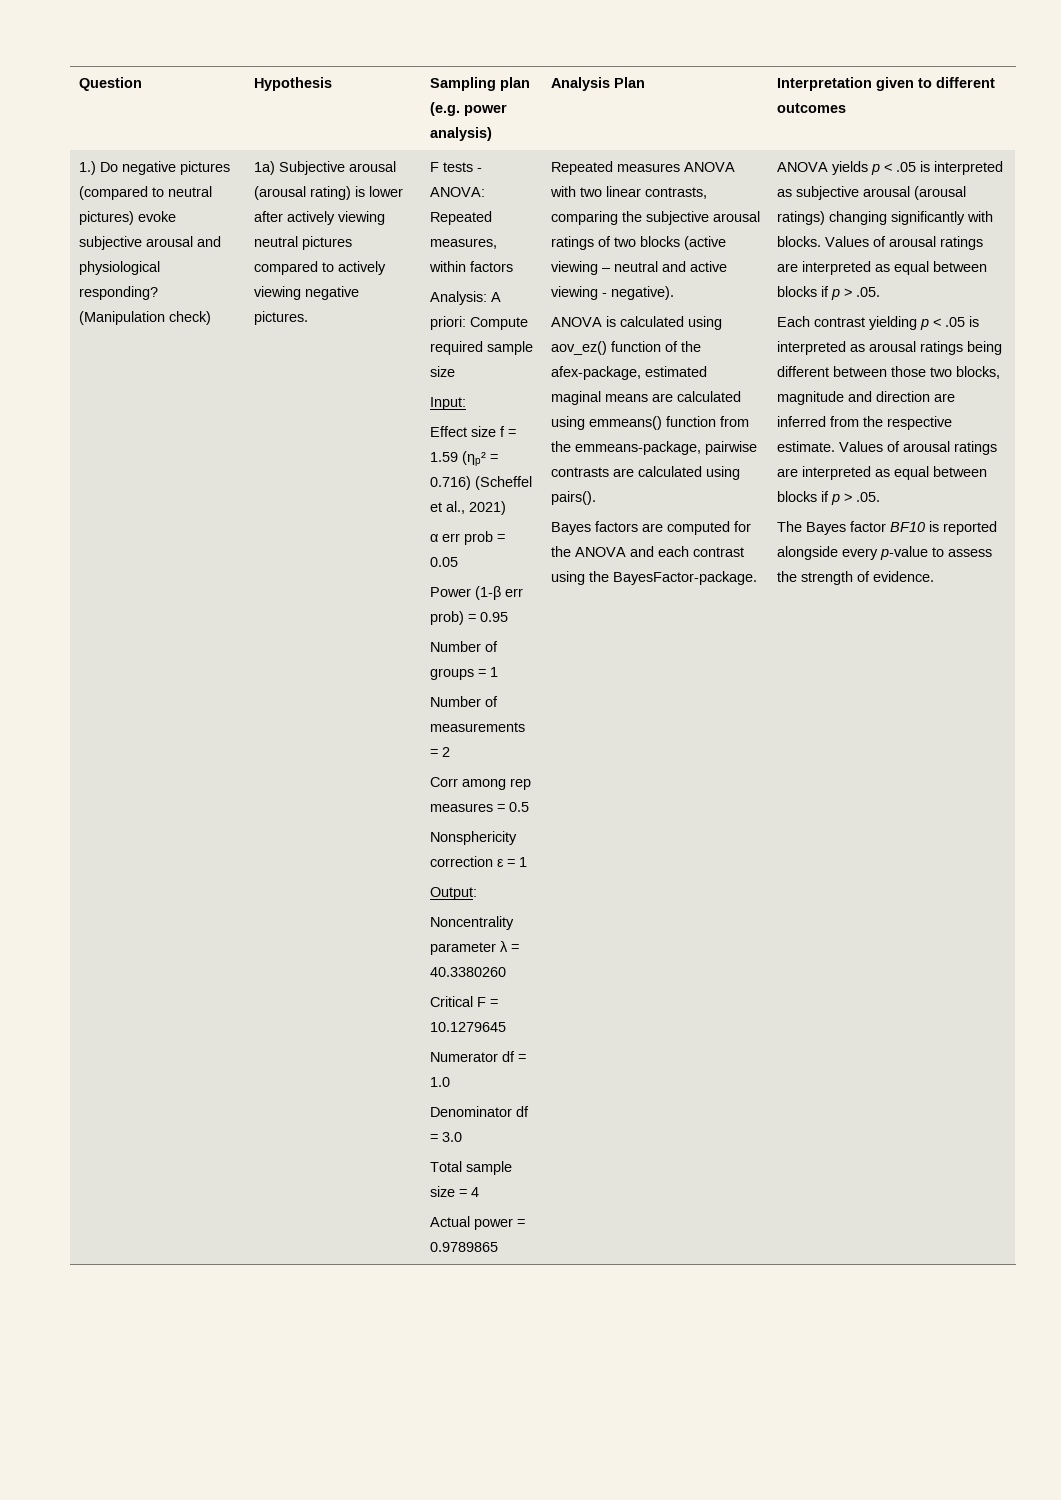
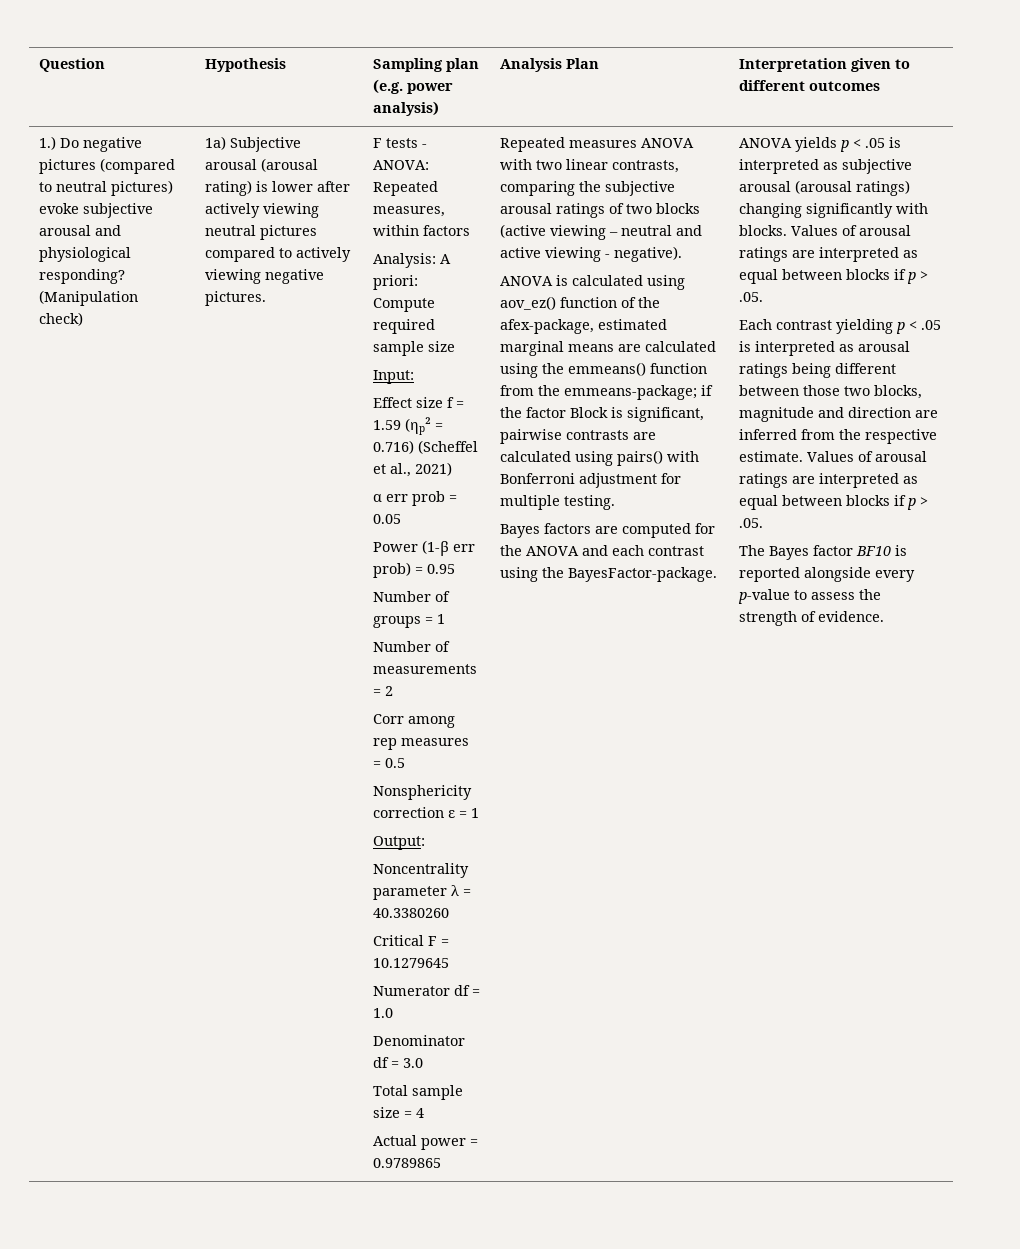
[550,391,601,405] maginal -> [500,341,565,356] marginal
(585, 423) none -> [542,363,565,374] the
[574,441,701,455] emmeans-package, -> [564,385,714,400] [500,407,705,422] emmeans-package; if the factor Block is significant,
[550,491,596,505] pairs(). -> [617,450,700,466] [500,473,682,488] [500,495,616,510] pairs() with Bonferroni adjustment for multiple testing.

